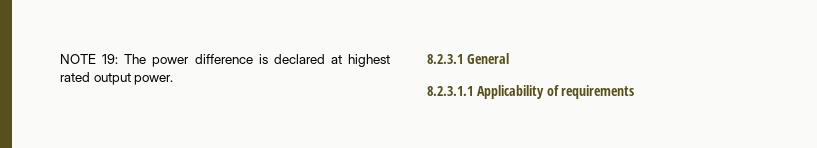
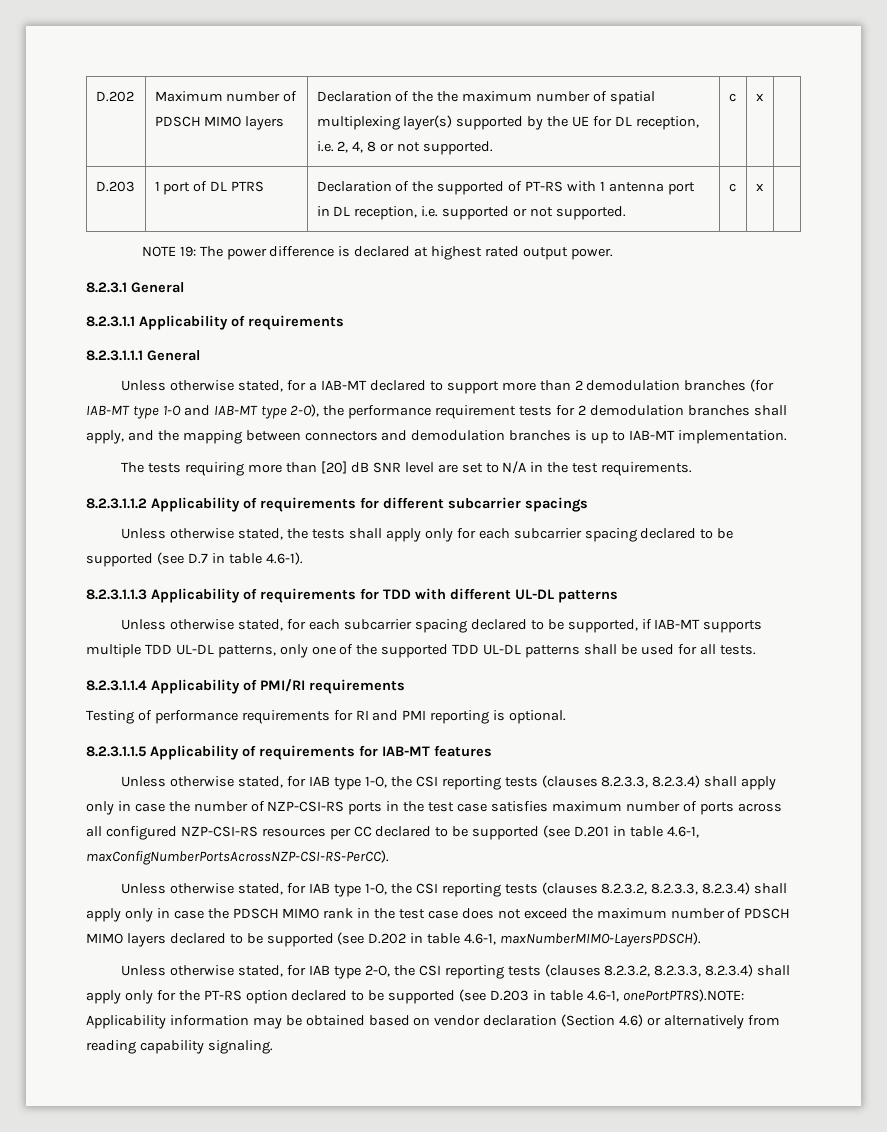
(60, 59) none -> [95,91,134,102] [154,91,298,102] [154,116,285,130] [316,91,655,105] [316,115,699,130] [316,141,494,155] [728,93,736,102] [755,94,764,101] [95,181,135,192] [154,181,265,195] [316,181,695,195] [316,206,626,220] [728,183,736,192] [755,184,764,191] D.202 | Maximum number of PDSCH MIMO layers | Declaration of the the maximum number of spatial multiplexing layer(s) supported by the UE for DL reception, i.e. 2, 4, 8 or not supported. | c | x | // D.203 | 1 port of DL PTRS | Declaration of the supported of PT-RS with 1 antenna port in DL reception, i.e. supported or not supported. | c | x | //
(635, 92) none -> [86,350,200,361] [121,379,775,394] [86,404,787,419] [86,430,787,444] [121,461,693,476] [86,497,588,512] [121,528,734,542] [86,552,303,567] [86,588,618,603] [121,619,763,633] [86,644,756,658] [86,679,405,694] [86,710,567,724] [86,745,492,760] [121,775,777,790] [86,801,782,815] [86,825,699,840] [86,850,389,865] [121,882,788,897] [86,908,791,922] [86,932,702,947] [121,964,791,979] [86,989,744,1004] [86,1014,780,1029] [86,1040,273,1054] // 8.2.3.1.1.1 General // Unless otherwise stated, for a IAB-MT declared to support more than 2 demodulation branches (for IAB-MT type 1-O and IAB-MT type 2-O), the performance requirement tests for 2 demodulation branches shall apply, and the mapping between connectors and demodulation branches is up to IAB-MT implementation. // The tests requiring more than [20] dB SNR level are set to N/A in the test requirements. // 8.2.3.1.1.2 Applicability of requirements for different subcarrier spacings // Unless otherwise stated, the tests shall apply only for each subcarrier spacing declared to be supported (see D.7 in table 4.6-1). // 8.2.3.1.1.3 Applicability of requirements for TDD with different UL-DL patterns // Unless otherwise stated, for each subcarrier spacing declared to be supported, if IAB-MT supports multiple TDD UL-DL patterns, only one of the supported TDD UL-DL patterns shall be used for all tests. // 8.2.3.1.1.4 Applicability of PMI/RI requirements // Testing of performance requirements for RI and PMI reporting is optional. // 8.2.3.1.1.5 Applicability of requirements for IAB-MT features // Unless otherwise stated, for IAB type 1-O, the CSI reporting tests (clauses 8.2.3.3, 8.2.3.4) shall apply only in case the number of NZP-CSI-RS ports in the test case satisfies maximum number of ports across all configured NZP-CSI-RS resources per CC declared to be supported (see D.201 in table 4.6-1, maxConfigNumberPortsAcrossNZP-CSI-RS-PerCC). // Unless otherwise stated, for IAB type 1-O, the CSI reporting tests (clauses 8.2.3.2, 8.2.3.3, 8.2.3.4) shall apply only in case the PDSCH MIMO rank in the test case does not exceed the maximum number of PDSCH MIMO layers declared to be supported (see D.202 in table 4.6-1, maxNumberMIMO-LayersPDSCH). // Unless otherwise stated, for IAB type 2-O, the CSI reporting tests (clauses 8.2.3.2, 8.2.3.3, 8.2.3.4) shall apply only for the PT-RS option declared to be supported (see D.203 in table 4.6-1, onePortPTRS).NOTE: Applicability information may be obtained based on vendor declaration (Section 4.6) or alternatively from reading capability signaling.

